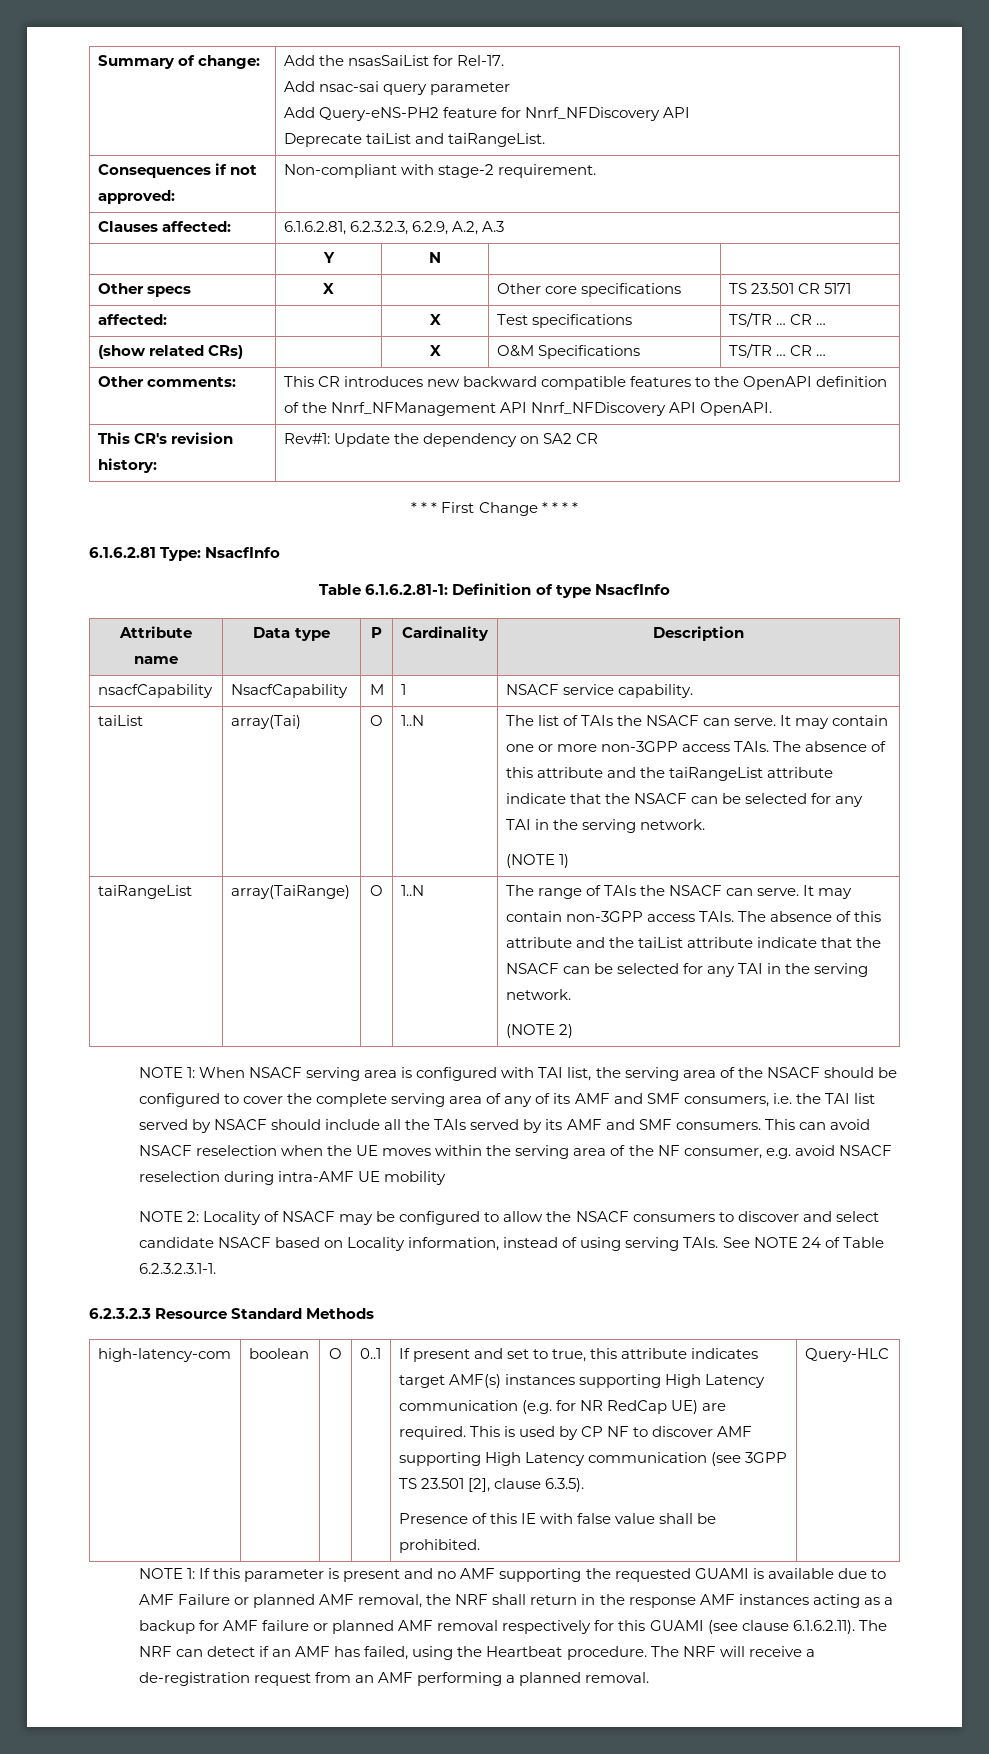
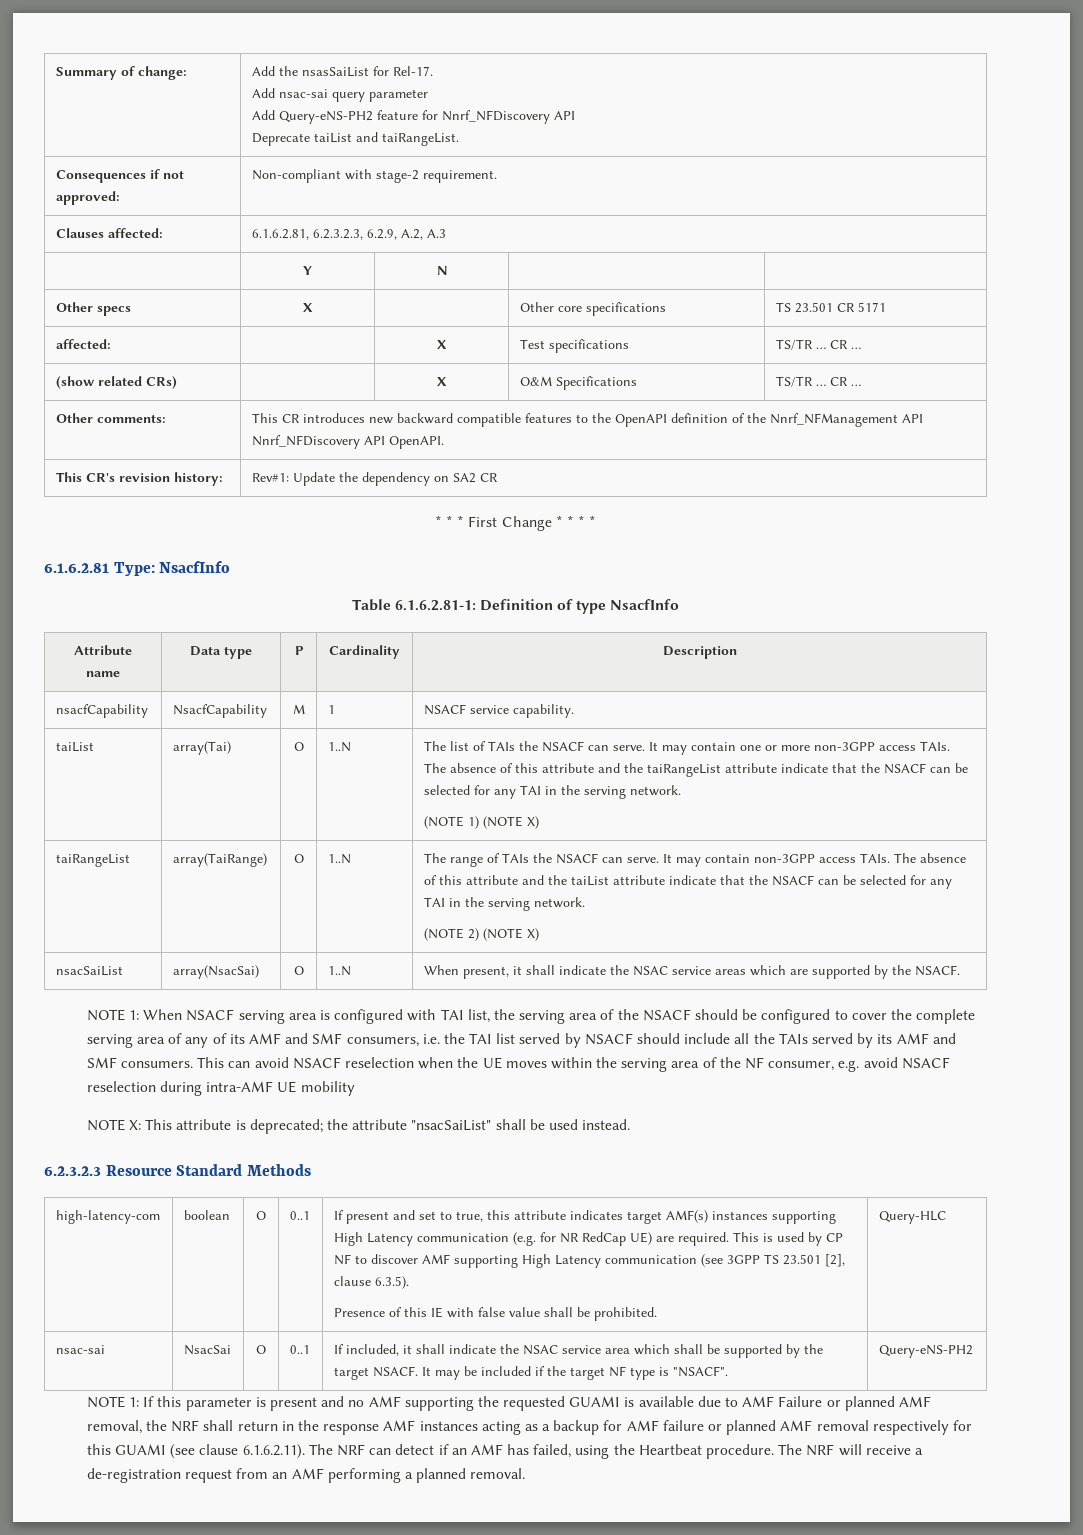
(569, 861) none -> [482,816,539,829] (NOTE X)
(573, 1031) none -> [482,928,539,941] [55,966,123,976] [172,965,259,979] [293,966,304,975] [327,966,351,976] [423,965,960,979] (NOTE X) // nsacSaiList | array(NsacSai) | O | 1..N | When present, it shall indicate the NSAC service areas which are supported by the NSACF.
[186,1211,879,1225] [138,1237,884,1251] [138,1263,216,1274] 2: Locality of NSACF may be configured to allow the NSACF consumers to discover and select candidate NSACF based on Locality information, instead of using serving TAIs. See NOTE 24 of Table 6.2.3.2.3.1-1. -> [129,1119,631,1134] X: This attribute is deprecated; the attribute "nsacSaiList" shall be used instead.
(889, 1355) none -> [55,1345,105,1354] [183,1345,231,1355] [256,1345,266,1354] [289,1345,310,1354] [333,1344,823,1358] [333,1366,728,1380] [878,1345,973,1358] // nsac-sai | NsacSai | O | 0..1 | If included, it shall indicate the NSAC service area which shall be supported by the target NSACF. It may be included if the target NF type is "NSACF". | Query-eNS-PH2

